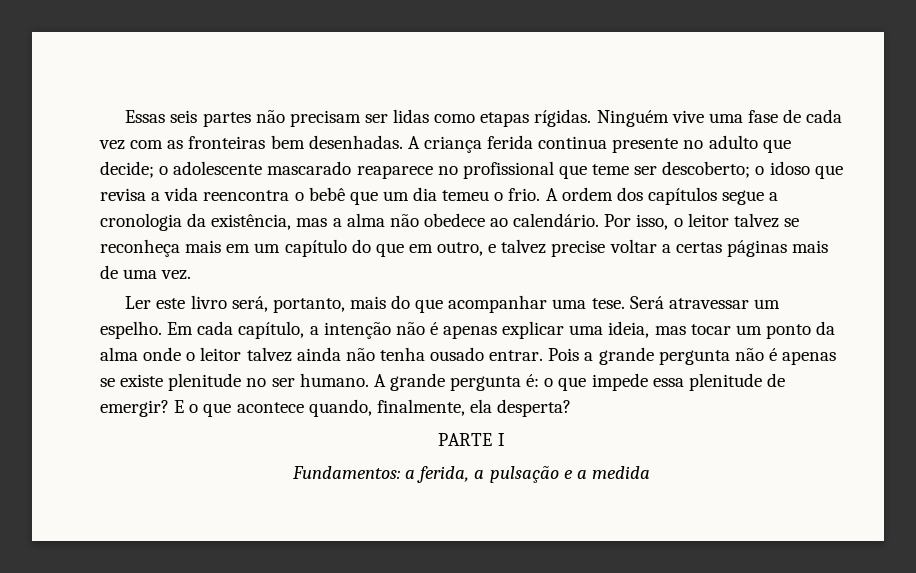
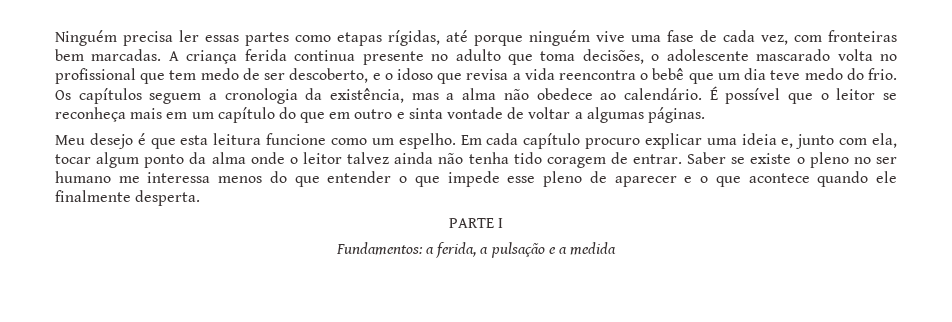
[125,109,669,127] Essas seis partes não precisam ser lidas como etapas rígidas. Ninguém -> [55,30,590,46] Ninguém precisa ler essas partes como etapas rígidas, até porque ninguém
[99,140,184,150] vez com as -> [761,35,822,45] vez, com
[308,135,403,149] desenhadas. -> [91,49,162,61] marcadas.
[100,161,154,178] decide; -> [540,49,644,64] toma decisões,
[356,165,433,179] reaparece -> [837,49,873,61] volta
[592,161,751,178] teme ser descoberto; -> [169,68,381,83] tem medo de ser descoberto, e
[442,187,765,205] temeu o frio. A ordem dos capítulos segue -> [770,68,898,80] [55,88,202,104] teve medo do frio. Os capítulos seguem
[604,213,779,230] Por isso, o leitor talvez -> [709,86,876,104] É possível que o leitor
[437,239,829,257] [100,265,192,280] [125,295,780,313] [100,321,762,339] outro, e talvez precise voltar a certas páginas mais de uma vez. // Ler este livro será, portanto, mais do que acompanhar uma tese. Será atravessar um espelho. Em cada capítulo, a intenção não é apenas explicar uma ideia, mas tocar um -> [354,107,705,123] [55,133,898,149] [55,152,140,168] outro e sinta vontade de voltar a algumas páginas. // Meu desejo é que esta leitura funcione como um espelho. Em cada capítulo procuro explicar uma ideia e, junto com ela, tocar algum
[430,347,837,365] [100,373,785,391] [100,399,572,417] ousado entrar. Pois a grande pergunta não é apenas se existe plenitude no ser humano. A grande pergunta é: o que impede essa plenitude de emergir? E o que acontece quando, finalmente, ela desperta? -> [513,152,897,168] [55,171,897,187] [55,190,201,206] tido coragem de entrar. Saber se existe o pleno no ser humano me interessa menos do que entender o que impede esse pleno de aparecer e o que acontece quando ele finalmente desperta.

